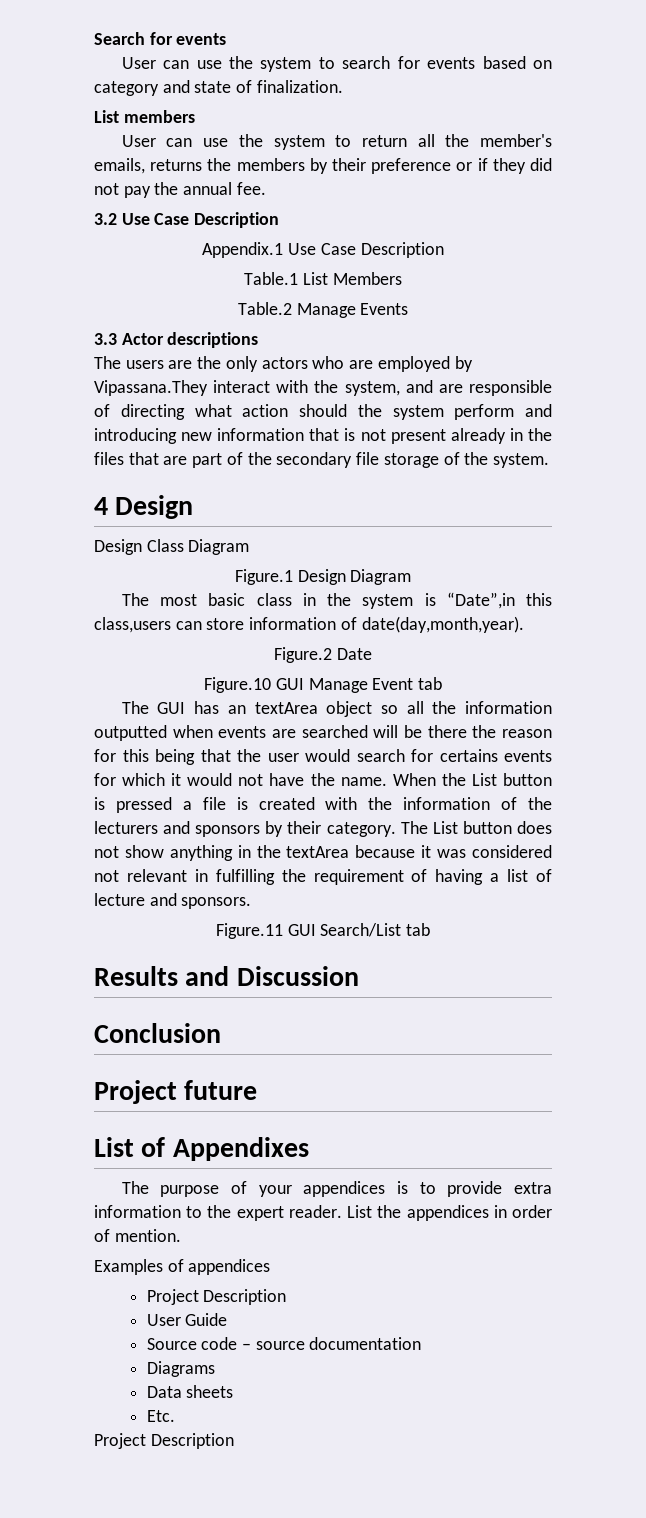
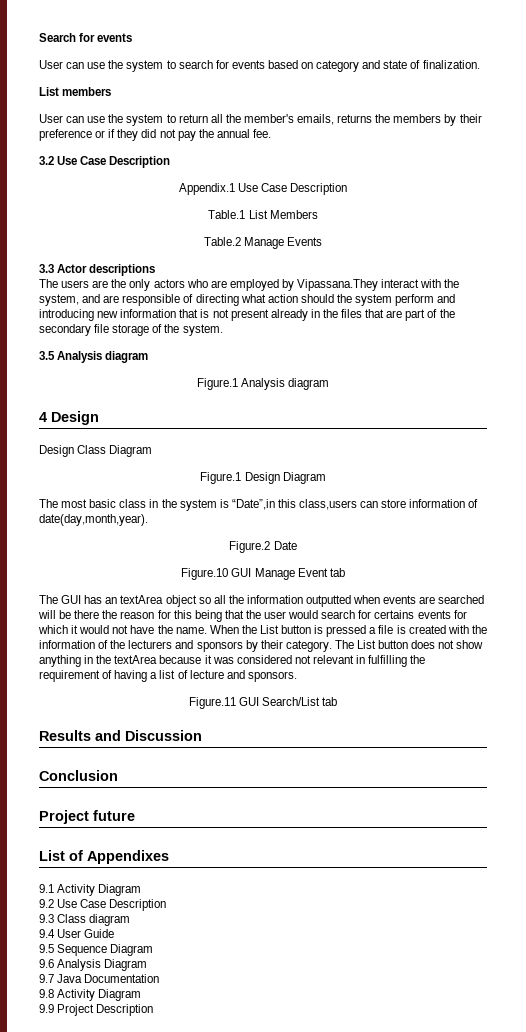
(549, 460) none -> [39,351,149,363] [196,378,330,390] // 3.5 Analysis diagram // Figure.1 Analysis diagram
[121,1181,553,1197] [94,1205,552,1221] [94,1229,181,1242] [94,1259,271,1275] [146,1289,287,1305] [146,1313,228,1326] [146,1337,422,1350] [146,1361,215,1377] [146,1385,234,1398] [146,1410,175,1422] The purpose of your appendices is to provide extra information to the expert reader. List the appendices in order of mention. // Examples of appendices // Project Description // User Guide // Source code – source documentation // Diagrams // Data sheets // Etc. // -> [39,884,142,896] [39,899,167,911] [39,914,131,926] [39,929,115,938] [39,944,154,956] [39,959,148,971] [39,974,160,983] [39,989,142,1001] [39,1004,54,1013] 9.1 Activity Diagram // 9.2 Use Case Description // 9.3 Class diagram // 9.4 User Guide // 9.5 Sequence Diagram // 9.6 Analysis Diagram // 9.7 Java Documentation // 9.8 Activity Diagram // 9.9

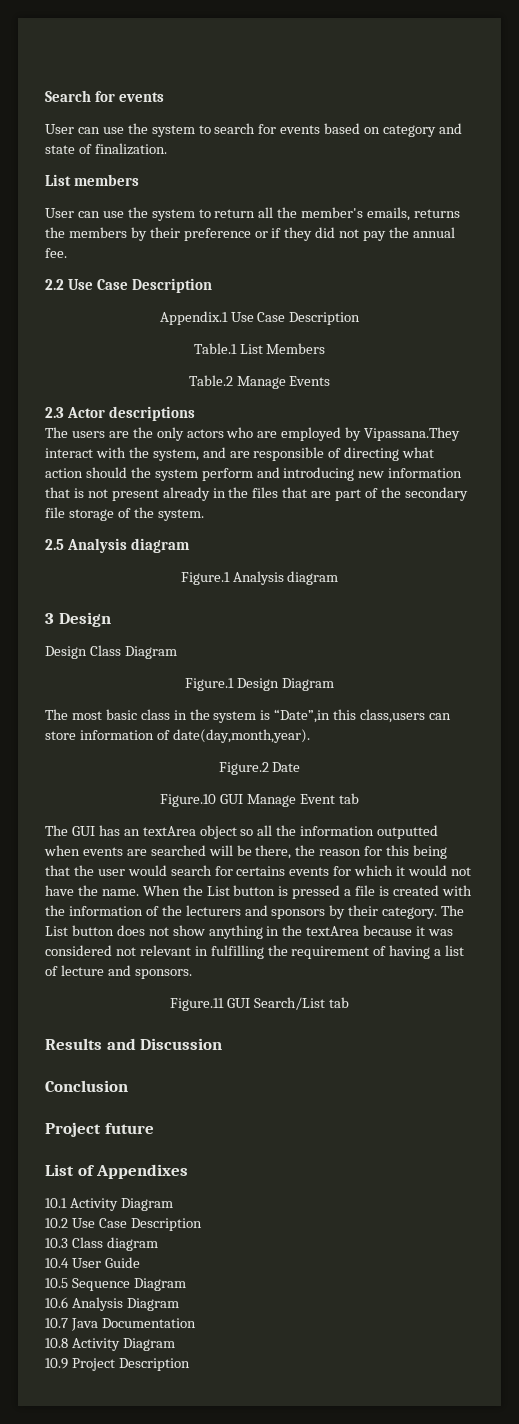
[39,156,54,165] 3.2 -> [45,279,64,290] 2.2
[39,264,54,273] 3.3 -> [45,407,64,418] 2.3
[39,351,55,360] 3.5 -> [45,539,64,550] 2.5
[39,412,47,422] 4 -> [45,613,54,624] 3
[74,610,100,619] there -> [255,845,292,859] there,
[39,884,142,896] [39,899,167,911] [39,914,54,923] 9.1 Activity Diagram // 9.2 Use Case Description // 9.3 -> [45,1198,173,1211] [45,1218,202,1231] [45,1238,68,1248] 10.1 Activity Diagram // 10.2 Use Case Description // 10.3
[39,929,55,938] 9.4 -> [45,1258,69,1268] 10.4
[39,944,54,953] 9.5 -> [45,1278,68,1288] 10.5
[39,959,54,968] 9.6 -> [45,1297,68,1308] 10.6
[39,974,54,983] 9.7 -> [45,1318,68,1328] 10.7
[39,989,142,1001] [39,1004,54,1013] 9.8 Activity Diagram // 9.9 -> [45,1338,175,1351] [45,1358,68,1369] 10.8 Activity Diagram // 10.9

